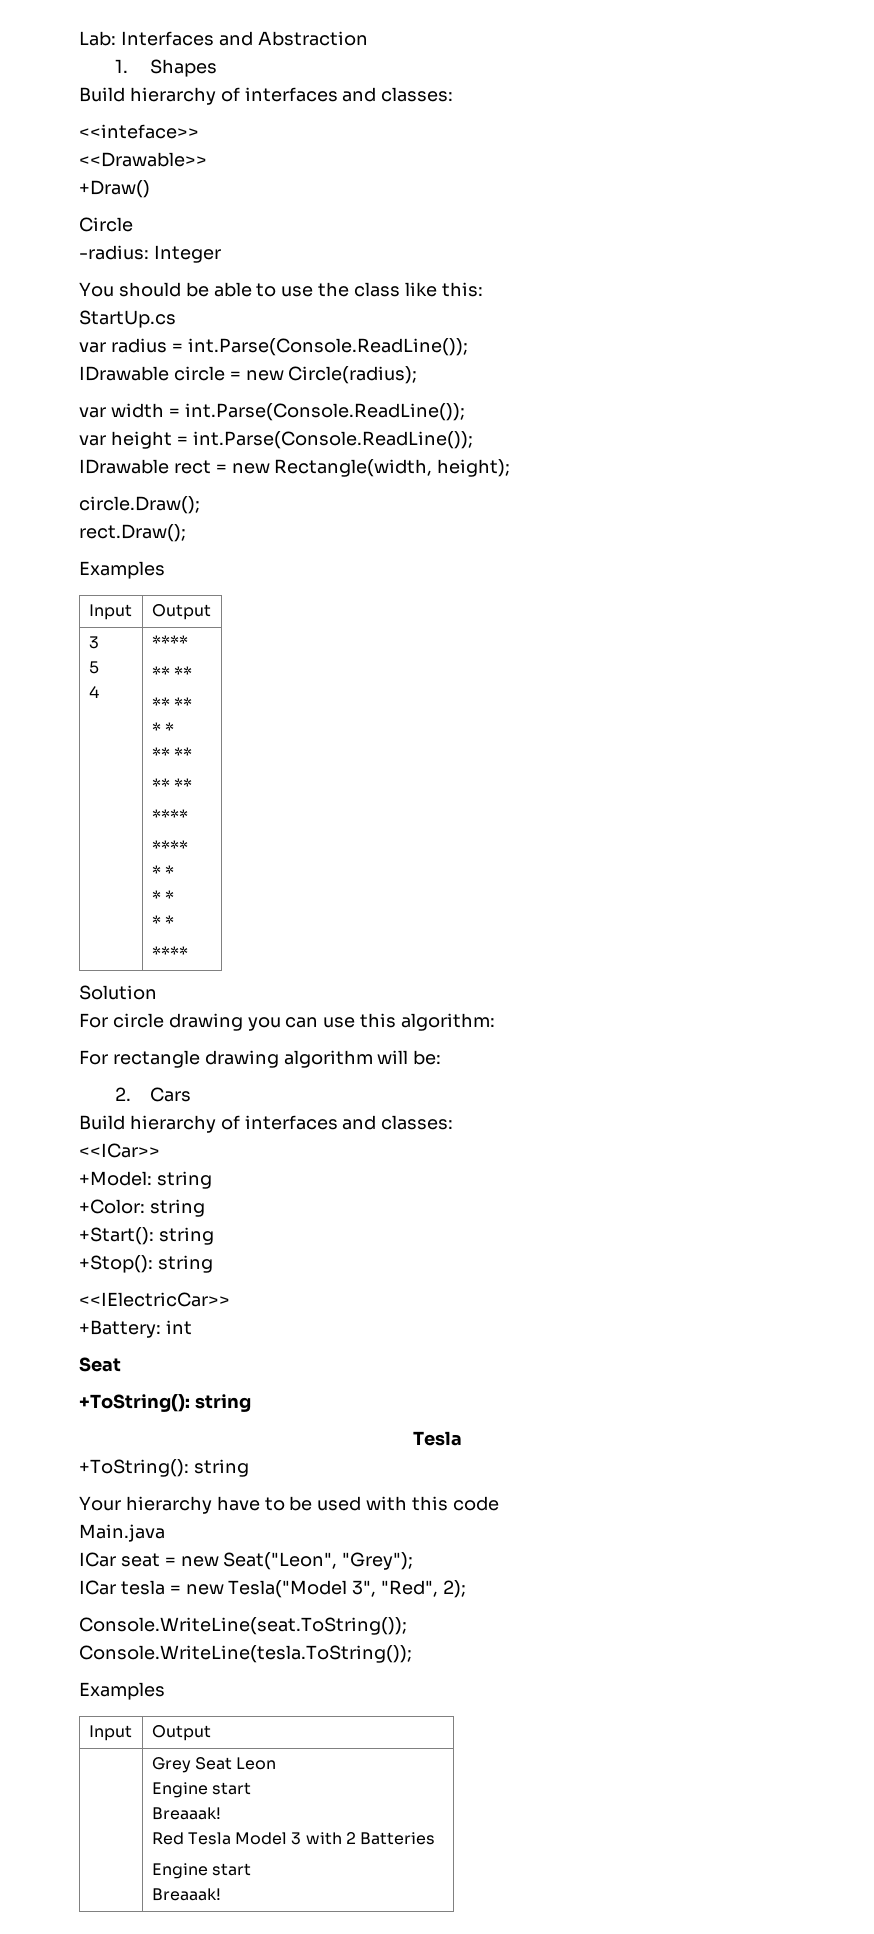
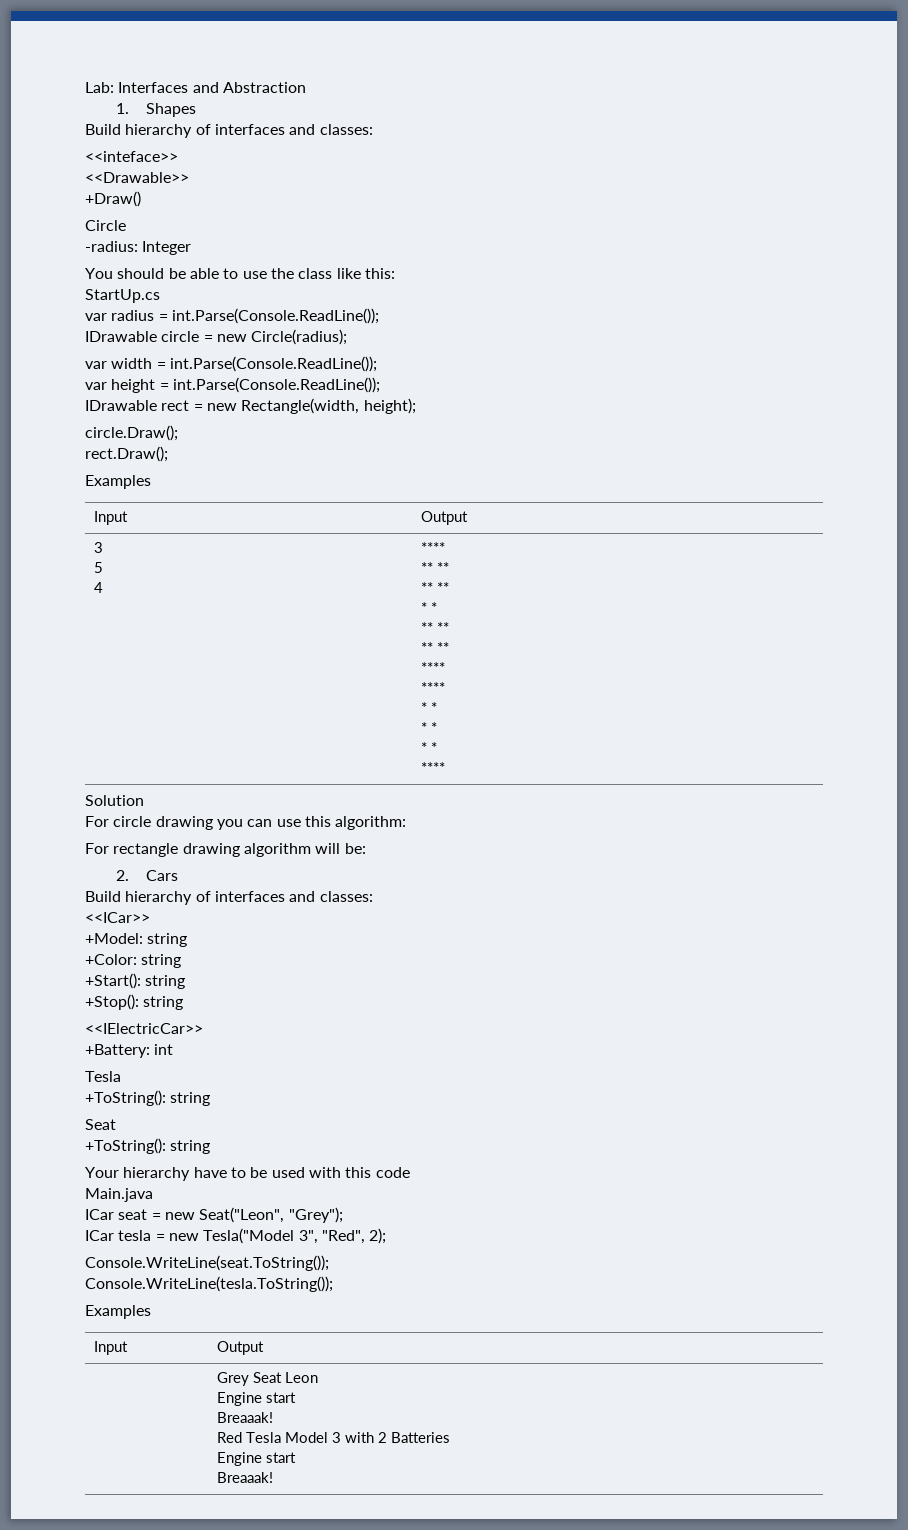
[79,1357,121,1372] [79,1394,251,1412] [412,1431,462,1446] Seat // +ToString(): string // Tesla -> [85,1071,121,1082] [85,1090,211,1106] [85,1119,116,1130] Tesla // +ToString(): string // Seat

